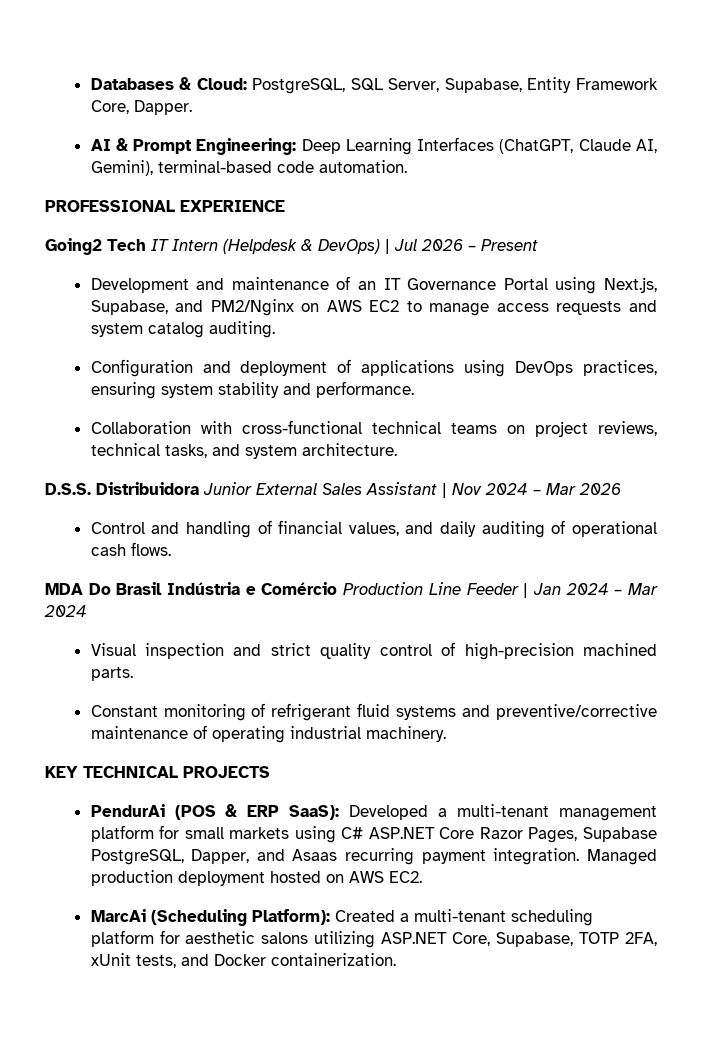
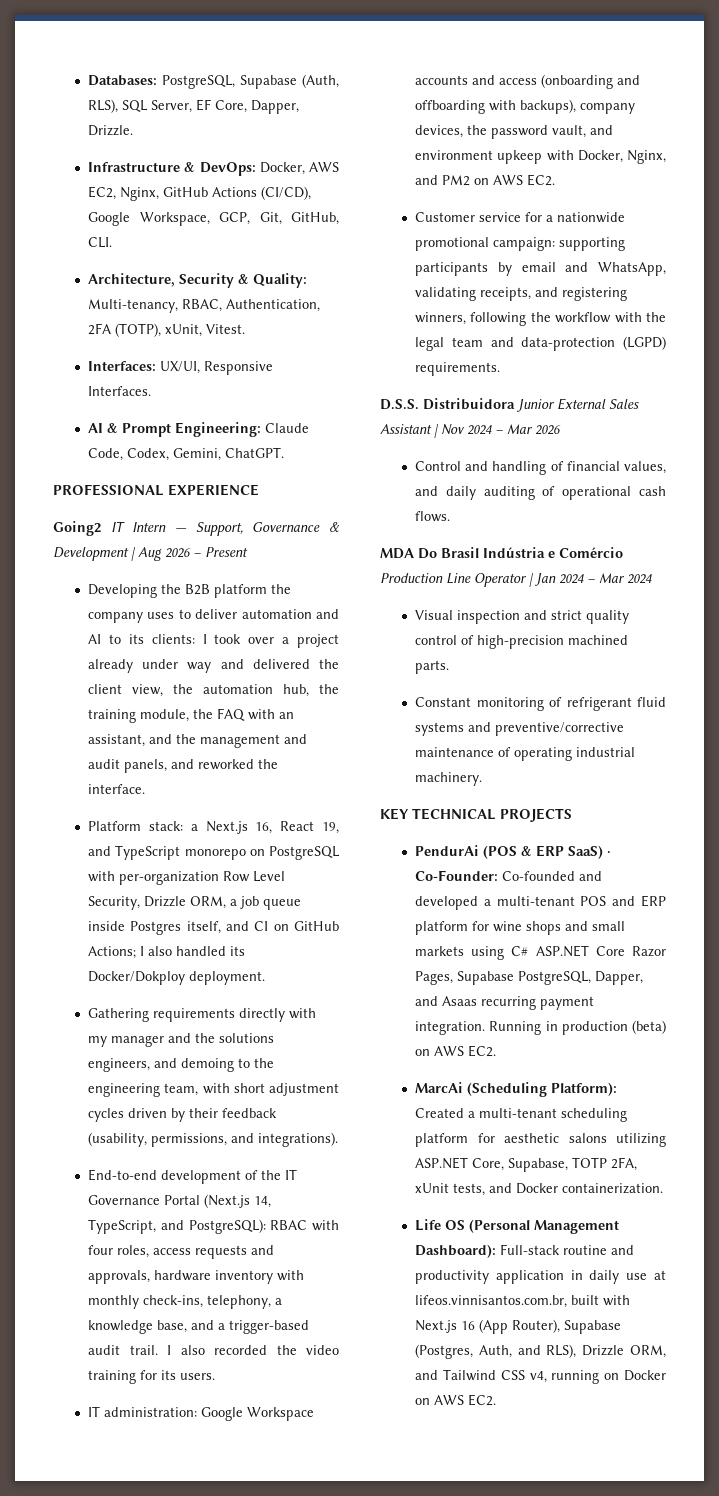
[90,77,658,94] [90,100,192,115] [90,137,657,155] [90,160,407,176] Databases & Cloud: PostgreSQL, SQL Server, Supabase, Entity Framework Core, Dapper. // AI & Prompt Engineering: Deep Learning Interfaces (ChatGPT, Claude AI, Gemini), terminal-based code automation. -> [88,74,339,89] [88,99,300,114] [88,125,134,136] [88,162,339,176] [88,186,312,201] [88,212,339,226] [88,237,113,248] [88,273,308,288] [88,299,321,313] [88,323,246,337] [88,361,274,375] [88,386,152,396] [88,422,310,437] [88,447,285,461] Databases: PostgreSQL, Supabase (Auth, RLS), SQL Server, EF Core, Dapper, Drizzle. // Infrastructure & DevOps: Docker, AWS EC2, Nginx, GitHub Actions (CI/CD), Google Workspace, GCP, Git, GitHub, CLI. // Architecture, Security & Quality: Multi-tenancy, RBAC, Authentication, 2FA (TOTP), xUnit, Vitest. // Interfaces: UX/UI, Responsive Interfaces. // AI & Prompt Engineering: Claude Code, Codex, Gemini, ChatGPT.
[107,239,146,251] Tech -> (101, 528) none
[223,239,538,254] [90,276,658,294] [90,299,658,316] [90,321,275,338] [90,359,658,377] [90,381,414,399] [90,420,657,437] [90,443,397,459] (Helpdesk & DevOps) | Jul 2026 – Present // Development and maintenance of an IT Governance Portal using Next.js, Supabase, and PM2/Nginx on AWS EC2 to manage access requests and system catalog auditing. // Configuration and deployment of applications using DevOps practices, ensuring system stability and performance. // Collaboration with cross-functional technical teams on project reviews, technical tasks, and system architecture. -> [175,522,340,536] [53,547,248,561] [88,584,292,598] [88,609,339,623] [88,634,339,648] [88,659,340,673] [88,684,339,697] [88,708,295,723] [88,734,308,748] [88,759,279,773] [88,784,146,794] [88,821,339,834] [88,845,339,860] [88,871,286,885] [88,896,302,910] [88,921,339,935] [88,946,246,959] [88,971,266,985] [88,1008,317,1022] [88,1033,275,1047] [88,1058,275,1072] [88,1083,339,1097] [88,1108,278,1122] [88,1132,339,1147] [88,1169,298,1184] [88,1194,272,1208] [88,1219,339,1234] [88,1245,275,1259] [88,1270,305,1284] [88,1295,283,1309] [88,1320,310,1334] [88,1345,339,1355] [88,1370,216,1384] [88,1406,315,1421] [415,74,641,89] [415,99,636,114] [415,125,614,139] [415,150,666,164] [415,174,556,186] [415,212,626,223] [415,237,626,251] [415,262,666,276] [415,287,628,301] [415,312,666,326] [415,336,666,351] [415,362,501,376] — Support, Governance & Development | Aug 2026 – Present // Developing the B2B platform the company uses to deliver automation and AI to its clients: I took over a project already under way and delivered the client view, the automation hub, the training module, the FAQ with an assistant, and the management and audit panels, and reworked the interface. // Platform stack: a Next.js 16, React 19, and TypeScript monorepo on PostgreSQL with per-organization Row Level Security, Drizzle ORM, a job queue inside Postgres itself, and CI on GitHub Actions; I also handled its Docker/Dokploy deployment. // Gathering requirements directly with my manager and the solutions engineers, and demoing to the engineering team, with short adjustment cycles driven by their feedback (usability, permissions, and integrations). // End-to-end development of the IT Governance Portal (Next.js 14, TypeScript, and PostgreSQL): RBAC with four roles, access requests and approvals, hardware inventory with monthly check-ins, telephony, a knowledge base, and a trigger-based audit trail. I also recorded the video training for its users. // IT administration: Google Workspace accounts and access (onboarding and offboarding with backups), company devices, the password vault, and environment upkeep with Docker, Nginx, and PM2 on AWS EC2. // Customer service for a nationwide promotional campaign: supporting participants by email and WhatsApp, validating receipts, and registering winners, following the workflow with the legal team and data-protection (LGPD) requirements.
[466,583,519,595] Feeder -> [474,573,527,587] Operator
[289,804,657,821] [90,825,180,842] SaaS): Developed a multi-tenant management platform for -> [568,845,612,859] [415,870,603,881] [415,895,666,910] [415,921,589,935] SaaS) · Co-Founder: Co-founded and developed a multi-tenant POS and ERP platform for wine shops and
[586,849,657,865] [90,870,321,886] Managed production deployment hosted -> [489,1020,666,1035] Running in production (beta)
(396, 959) none -> [415,1219,620,1234] [415,1244,635,1258] [415,1270,666,1284] [415,1295,631,1308] [415,1319,622,1334] [415,1344,666,1359] [415,1369,666,1384] [415,1394,497,1406] // Life OS (Personal Management Dashboard): Full-stack routine and productivity application in daily use at lifeos.vinnisantos.com.br, built with Next.js 16 (App Router), Supabase (Postgres, Auth, and RLS), Drizzle ORM, and Tailwind CSS v4, running on Docker on AWS EC2.

